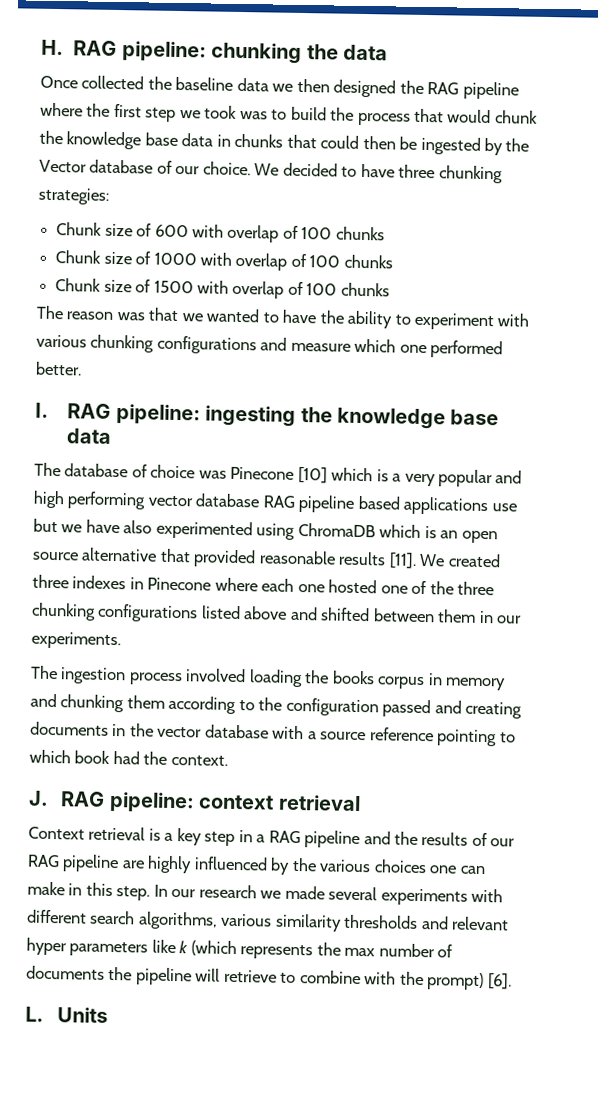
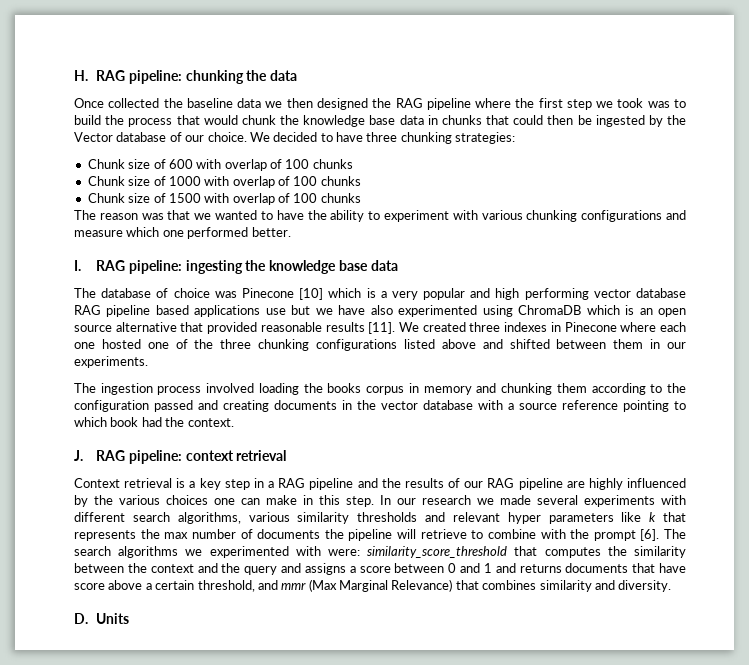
[190,940,237,957] (which -> [663,512,687,522] that
[427,972,485,991] prompt) -> [593,530,636,541] prompt
[25,1006,44,1022] // L. -> [664,529,686,539] [74,546,686,558] [74,563,686,575] [74,579,672,592] [74,613,88,624] The search algorithms we experimented with were: similarity_score_threshold that computes the similarity between the context and the query and assigns a score between 0 and 1 and returns documents that have score above a certain threshold, and mmr (Max Marginal Relevance) that combines similarity and diversity. // D.

